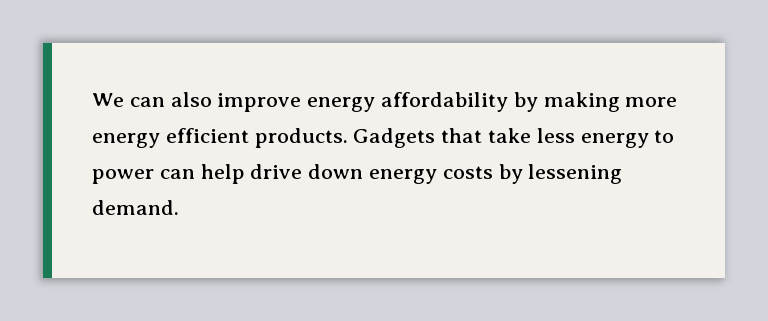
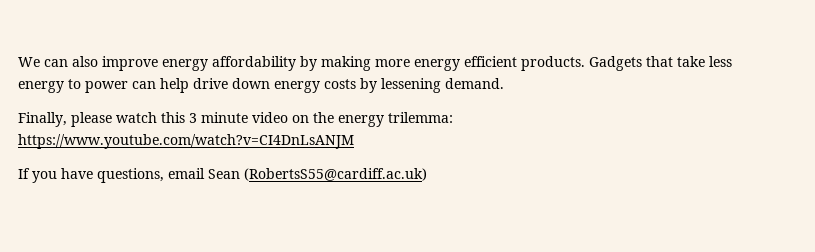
(179, 207) none -> [18,112,453,127] [18,134,354,149] [18,168,427,183] // Finally, please watch this 3 minute video on the energy trilemma: https://www.youtube.com/watch?v=CI4DnLsANJM // If you have questions, email Sean (RobertsS55@cardiff.ac.uk)

